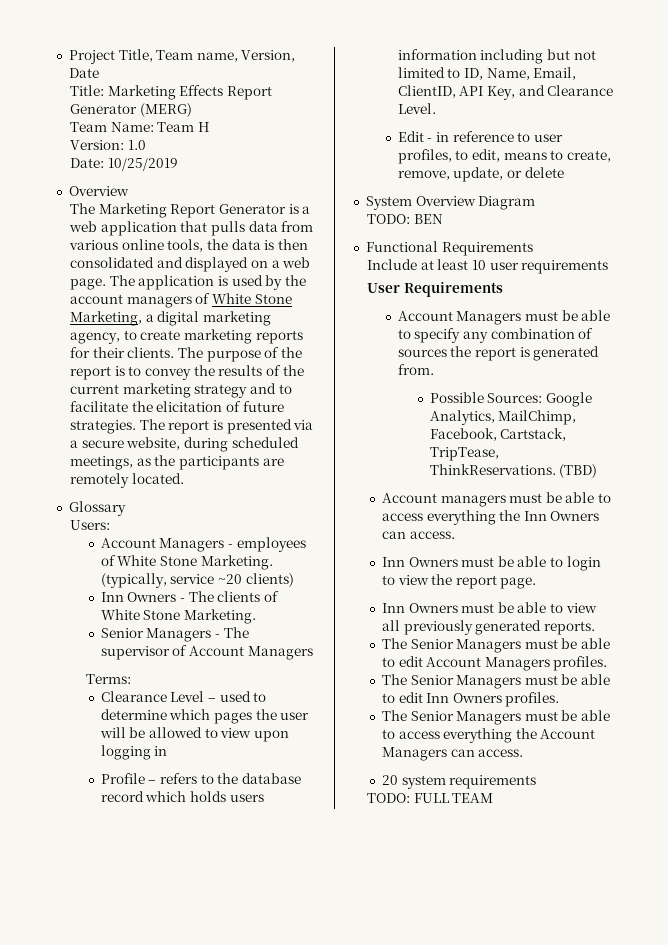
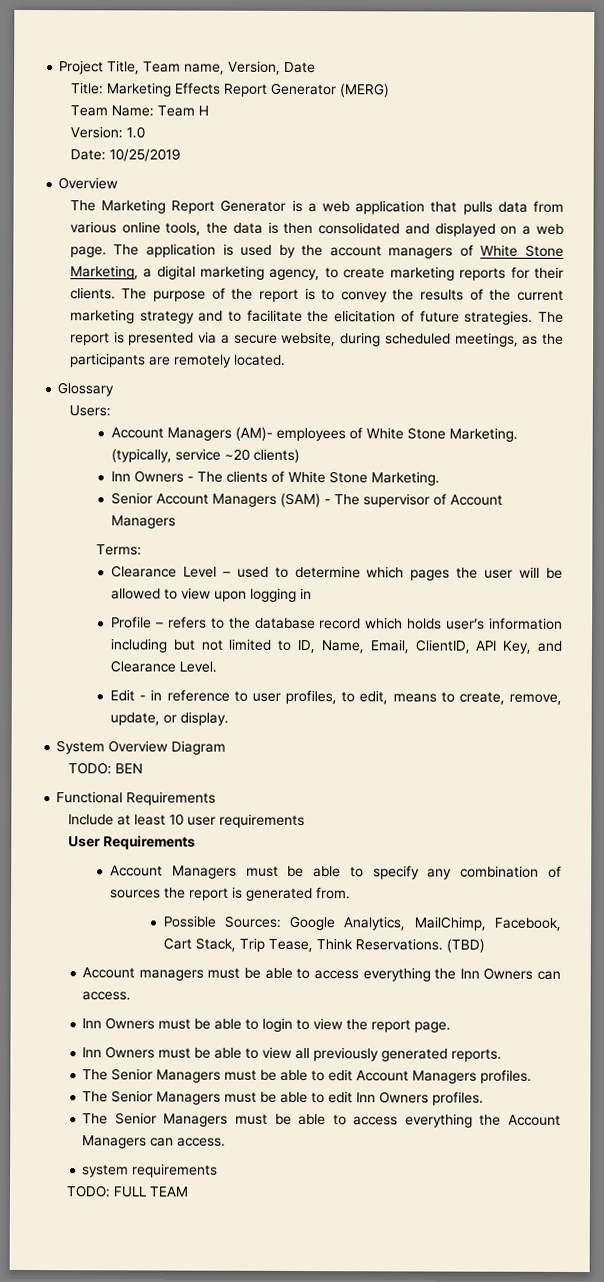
[228,544,234,548] - -> [235,426,274,441] (AM)-
[146,628,212,642] Managers -> [156,492,322,508] Account Managers (SAM)
[229,794,264,802] users -> [446,618,486,630] user’s
[524,167,564,178] delete -> [180,711,230,726] display.
[500,428,567,441] [429,447,499,461] [429,464,556,475] Cartstack, TripTease, ThinkReservations. -> [162,937,443,953] Cart Stack, Trip Tease, Think Reservations.
[381,775,398,785] 20 -> (227, 1142) none

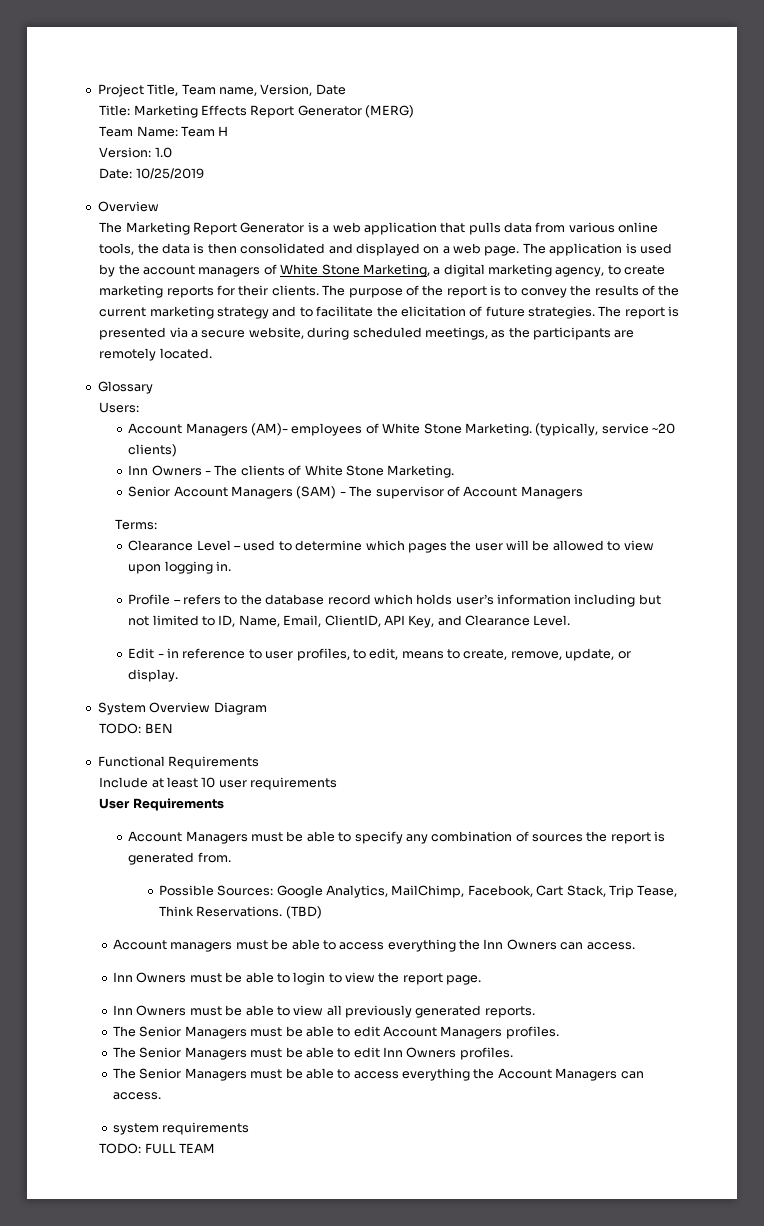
[300,587,313,600] in -> [216,561,232,571] in.

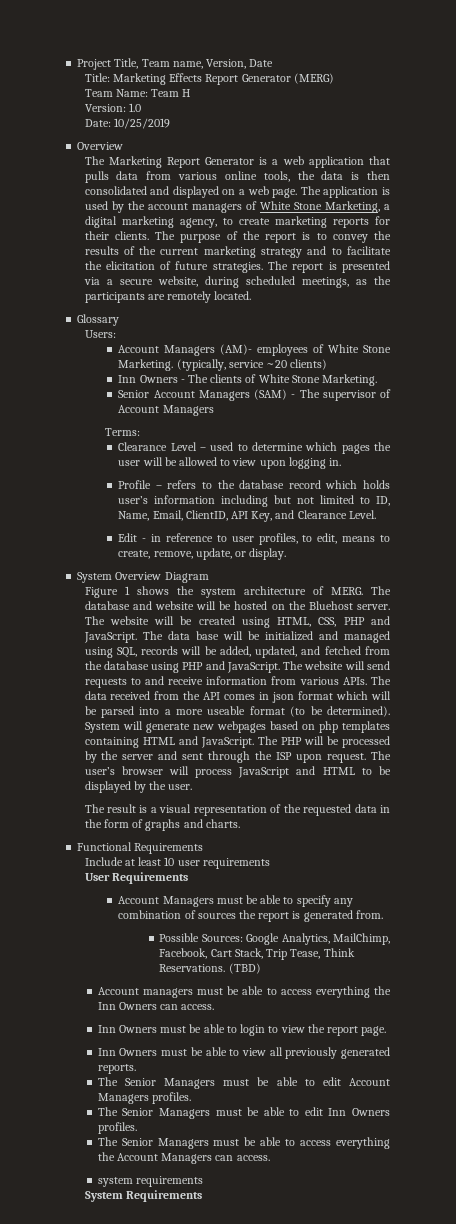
[99,723,173,734] TODO: BEN -> [84,586,391,598] [84,601,390,610] [84,616,390,628] [83,631,390,643] [84,646,390,658] [84,661,390,673] [84,676,391,688] [84,691,391,703] [84,706,390,718] [84,721,390,733] [84,736,390,748] [84,751,391,763] [84,766,391,778] [84,781,193,793] [84,804,391,816] [84,819,240,831] Figure 1 shows the system architecture of MERG. The database and website will be hosted on the Bluehost server. The website will be created using HTML, CSS, PHP and JavaScript. The data base will be initialized and managed using SQL, records will be added, updated, and fetched from the database using PHP and JavaScript. The website will send requests to and receive information from various APIs. The data received from the API comes in json format which will be parsed into a more useable format (to be determined). System will generate new webpages based on php templates containing HTML and JavaScript. The PHP will be processed by the server and sent through the ISP upon request. The user’s browser will process JavaScript and HTML to be displayed by the user. // The result is a visual representation of the requested data in the form of graphs and charts.
[99,1143,216,1154] TODO: FULL TEAM -> [84,1190,202,1202] System Requirements

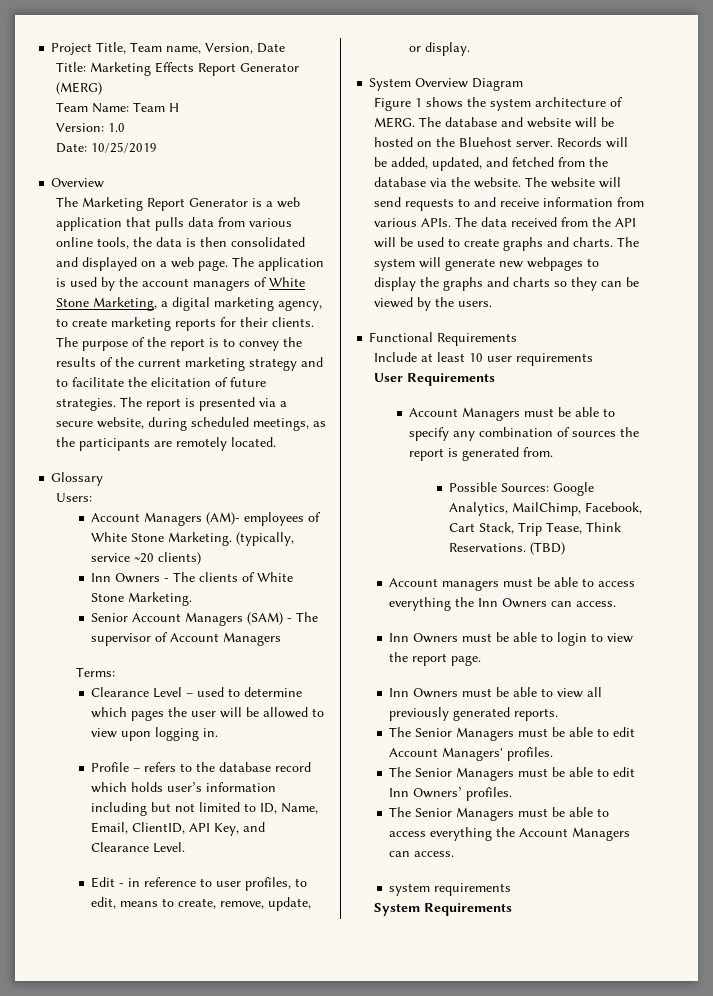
[84,616,390,628] [83,631,390,643] [84,646,179,658] The website will be created using HTML, CSS, PHP and JavaScript. The data base will be initialized and managed using SQL, records -> [556,137,602,147] Records
[151,661,280,673] using PHP and JavaScript. -> [429,177,521,188] via the website.
[224,691,391,703] [84,706,390,718] [84,721,390,733] [84,736,390,748] [84,751,391,763] [84,766,391,778] [84,781,193,793] [84,804,391,816] [84,819,240,831] comes in json format which will be parsed into a more useable format (to be determined). System will generate new webpages based on php templates containing HTML and JavaScript. The PHP will be processed by the server and sent through the ISP upon request. The user’s browser will process JavaScript and HTML to be displayed by the user. // The result is a visual representation of the requested data in the form of graphs and charts. -> [373,237,639,251] [373,257,599,271] [373,277,639,291] [373,297,492,311] will be used to create graphs and charts. The system will generate new webpages to display the graphs and charts so they can be viewed by the users.
[97,1093,149,1104] Managers -> [442,747,504,761] Managers'
[351,1108,390,1116] Owners -> [413,787,463,798] Owners’

